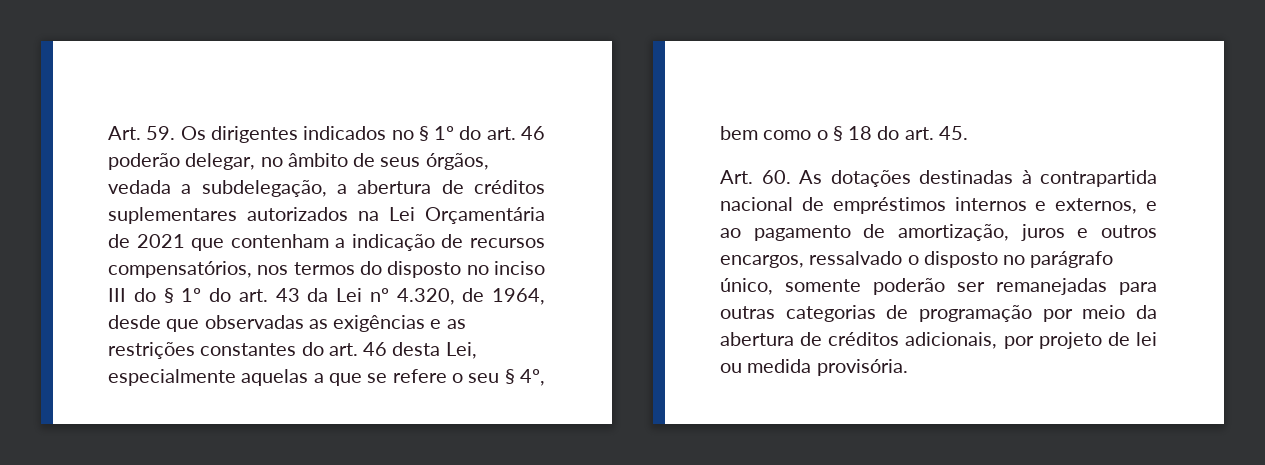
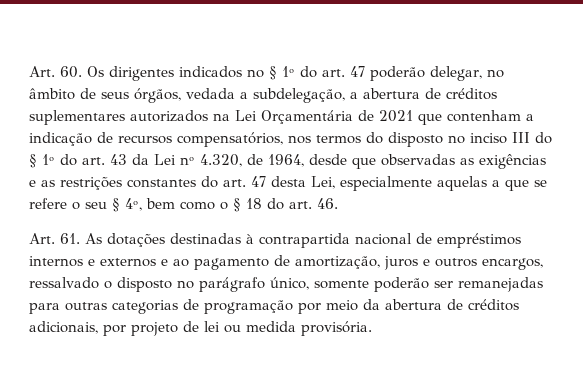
[108,126,176,140] Art. 59. -> [29,66,82,78] Art. 60.
[521,126,546,140] 46 -> [350,66,365,77] 47
[363,342,388,356] 46 -> [251,176,266,187] 47
[938,126,968,140] [720,170,791,184] 45. // Art. 60. -> [317,198,338,209] [29,233,80,244] 46. // Art. 61.
[1055,198,1138,214] externos, -> [100,258,156,267] externos

